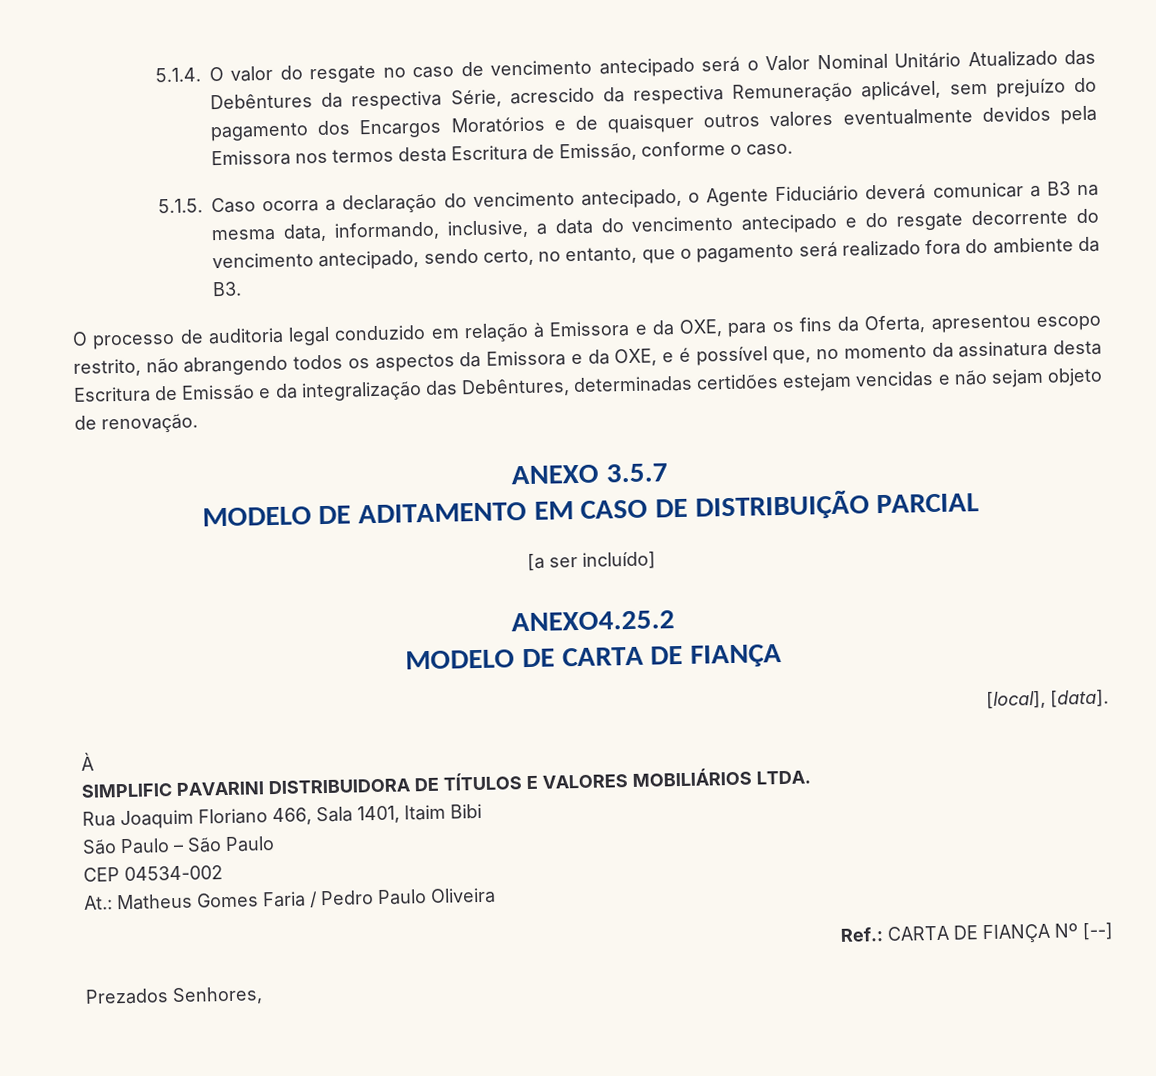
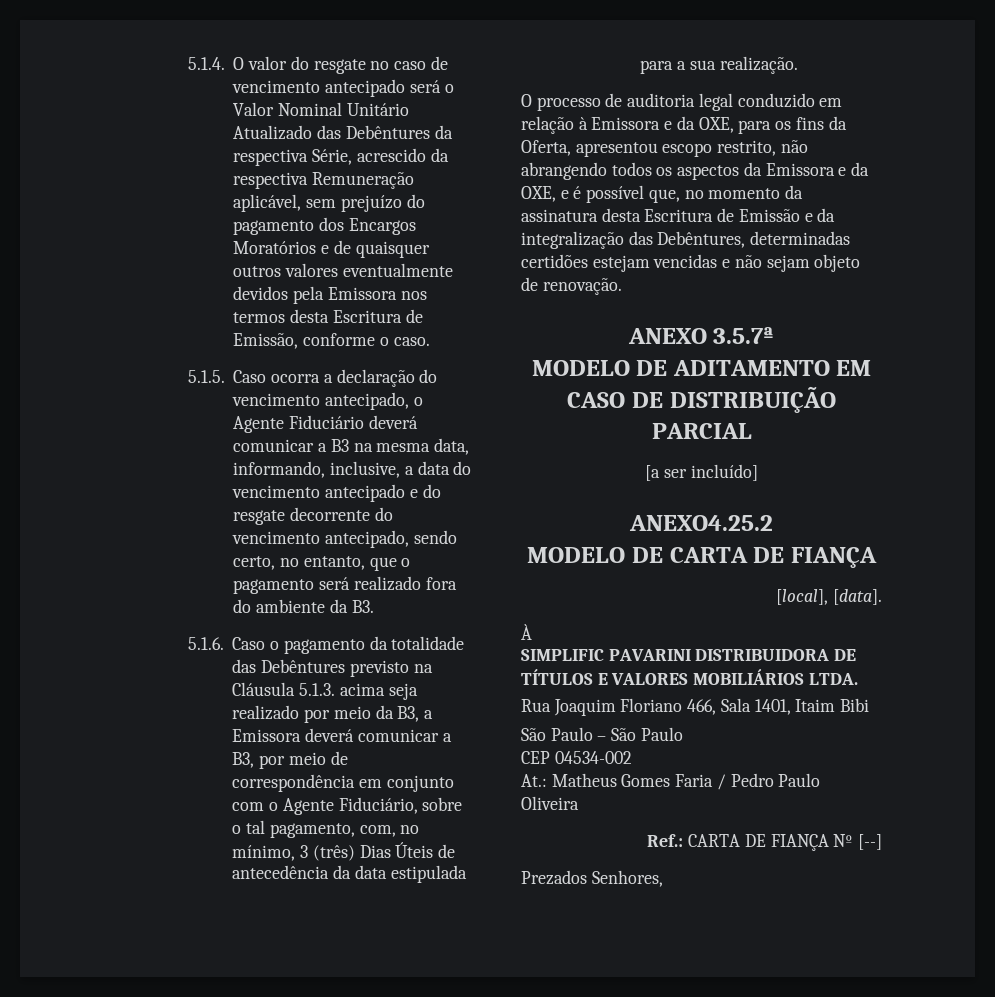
(242, 289) none -> [187,636,465,654] [232,659,433,677] [232,682,418,700] [232,705,433,723] [232,728,452,742] [232,751,348,769] [232,774,454,792] [232,797,463,815] [232,820,420,838] [232,842,455,861] [232,865,467,883] [640,56,798,74] // 5.1.6. Caso o pagamento da totalidade das Debêntures previsto na Cláusula 5.1.3. acima seja realizado por meio da B3, a Emissora deverá comunicar a B3, por meio de correspondência em conjunto com o Agente Fiduciário, sobre o tal pagamento, com, no mínimo, 3 (três) Dias Úteis de antecedência da data estipulada para a sua realização.
[605,463,668,483] 3.5.7 -> [713,327,775,344] 3.5.7ª

